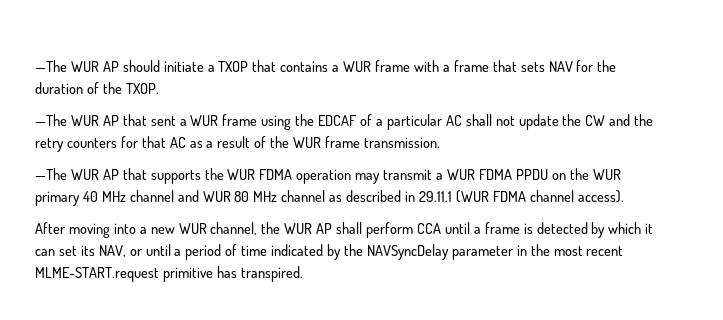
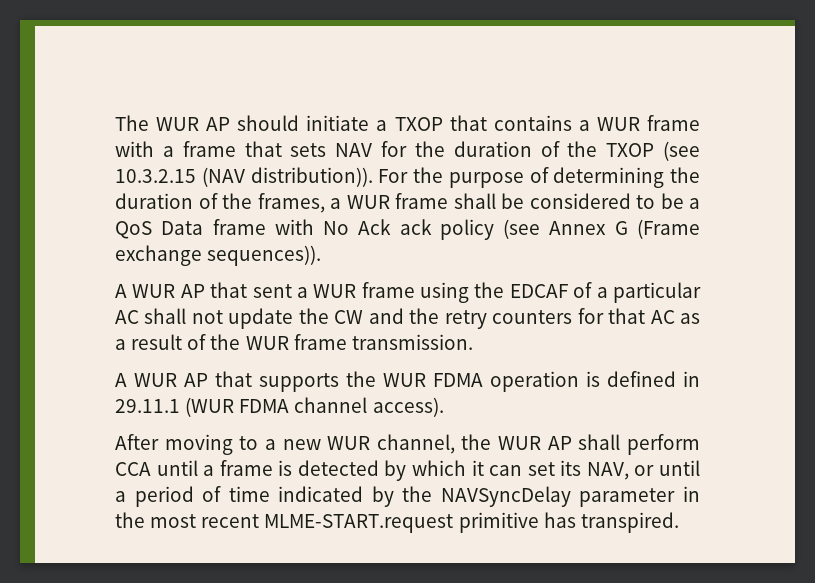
[35,60,67,72] —The -> [115,115,149,131] The
[125,83,159,94] [35,114,67,126] TXOP. // —The -> [606,141,700,161] [115,167,700,188] [115,193,700,213] [115,219,700,240] [115,245,322,266] [115,284,127,298] TXOP (see 10.3.2.15 (NAV distribution)). For the purpose of determining the duration of the frames, a WUR frame shall be considered to be a QoS Data frame with No Ack ack policy (see Annex G (Frame exchange sequences)). // A
[35,168,67,180] —The -> [115,373,127,387] A
[355,168,621,184] [35,190,402,206] may transmit a WUR FDMA PPDU on the WUR primary 40 MHz channel and WUR 80 MHz channel as described -> [586,371,676,387] is defined
[113,223,136,234] into -> [239,436,259,450] to

